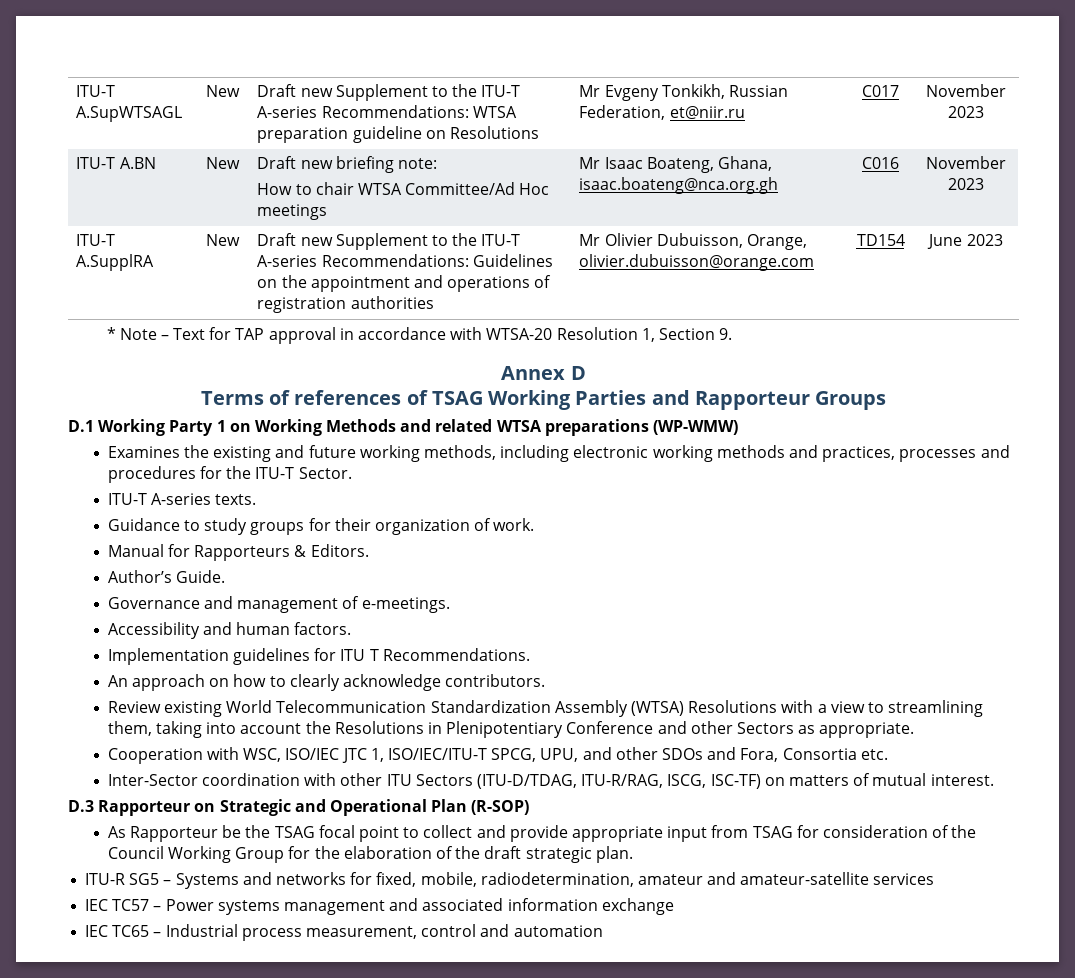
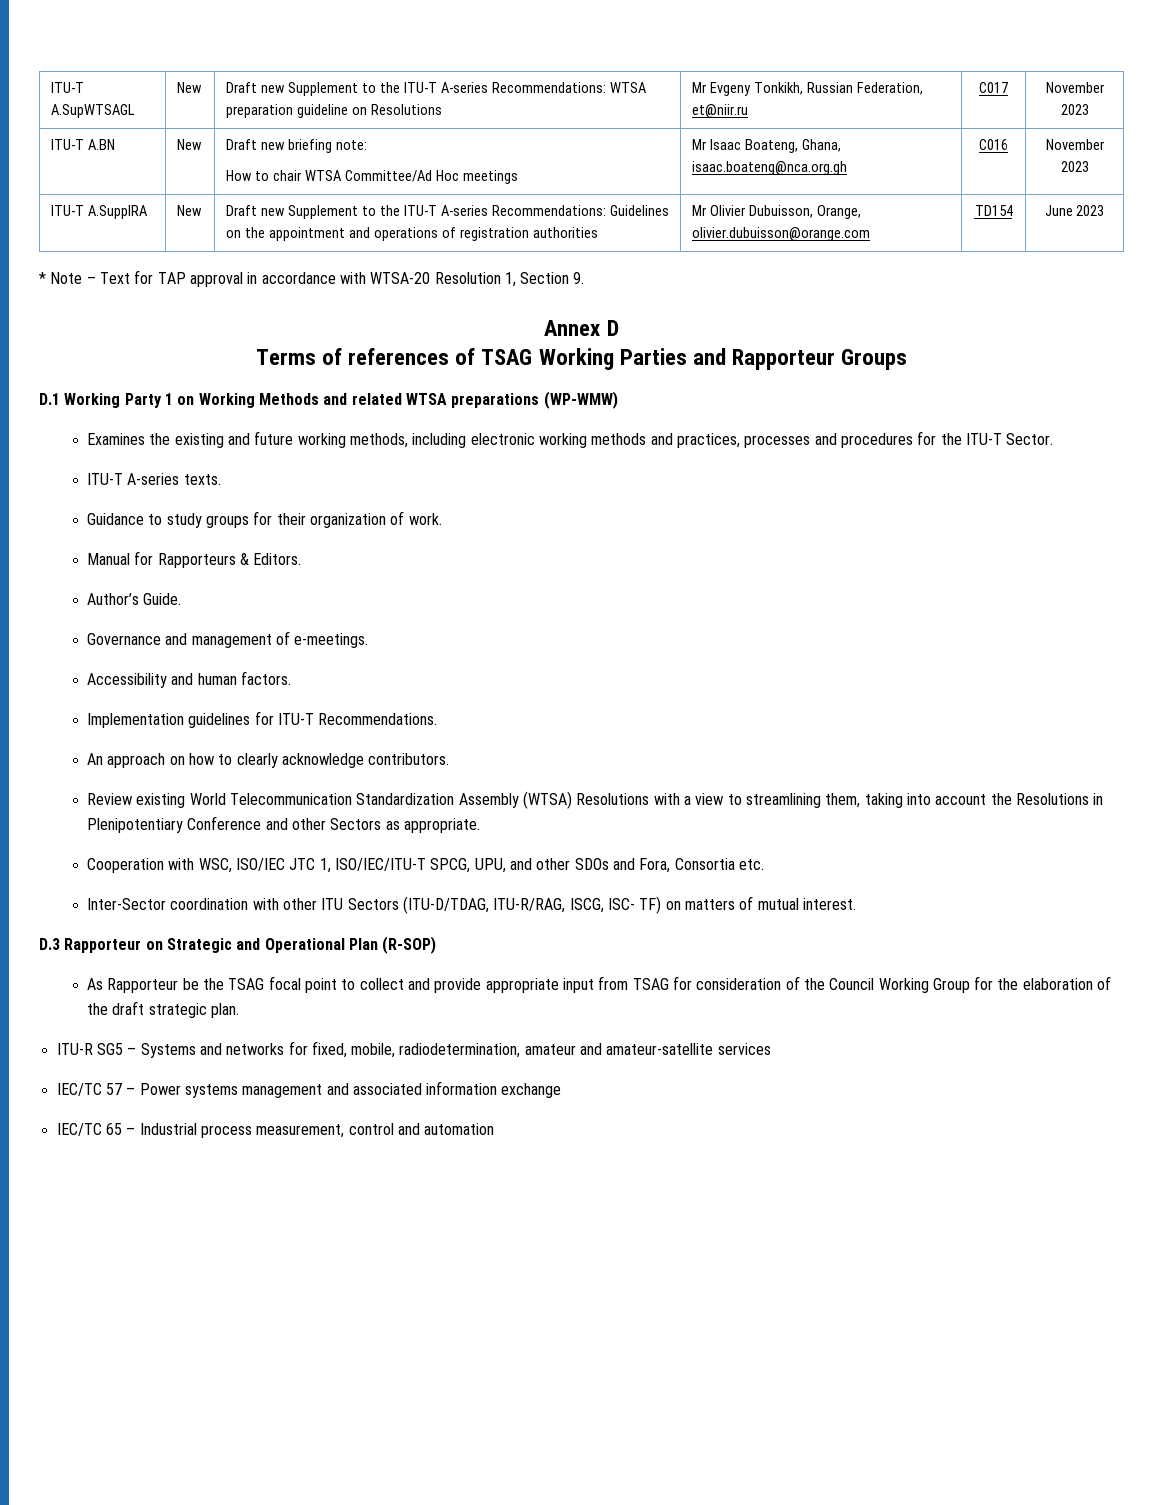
[340,649,379,661] ITU T -> [278,713,315,725] ITU-T
[710,774,761,789] ISC-TF) -> [608,896,662,914] ISC- TF)
[85,899,150,911] IEC TC57 -> [56,1083,122,1096] IEC/TC 57
[85,925,150,937] IEC TC65 -> [56,1123,122,1136] IEC/TC 65

